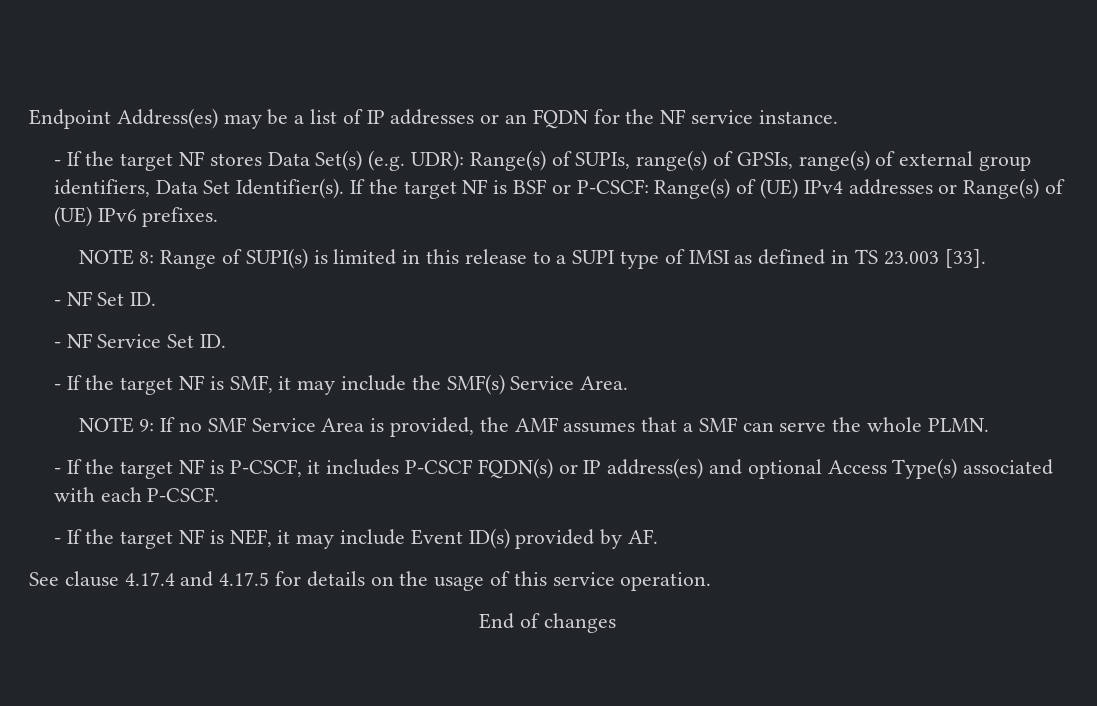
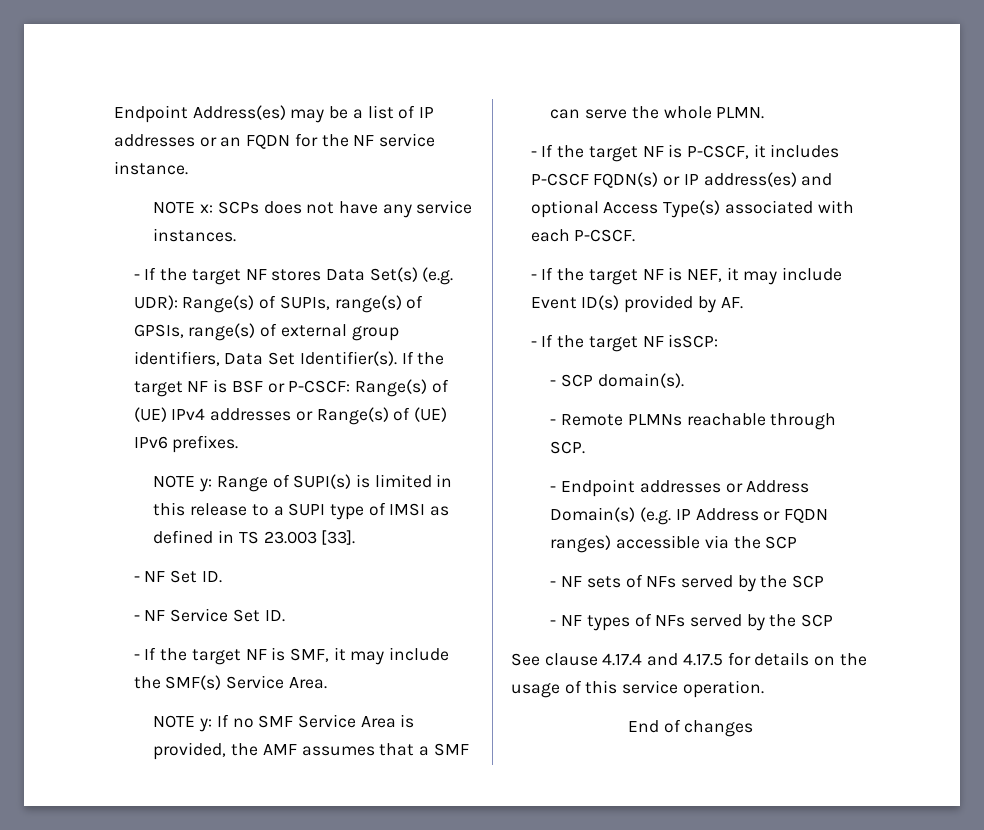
(838, 117) none -> [153,200,473,218] [153,228,237,242] // NOTE x: SCPs does not have any service instances.
[139,251,155,264] 8: -> [199,478,213,492] y:
[139,419,155,432] 9: -> [199,718,213,732] y:
(659, 536) none -> [530,334,719,352] [550,373,684,388] [550,413,837,430] [550,441,586,454] [550,479,810,497] [550,507,828,525] [550,535,798,553] [550,574,825,592] [550,613,834,631] // - If the target NF isSCP: // - SCP domain(s). // - Remote PLMNs reachable through SCP. // - Endpoint addresses or Address Domain(s) (e.g. IP Address or FQDN ranges) accessible via the SCP // - NF sets of NFs served by the SCP // - NF types of NFs served by the SCP

